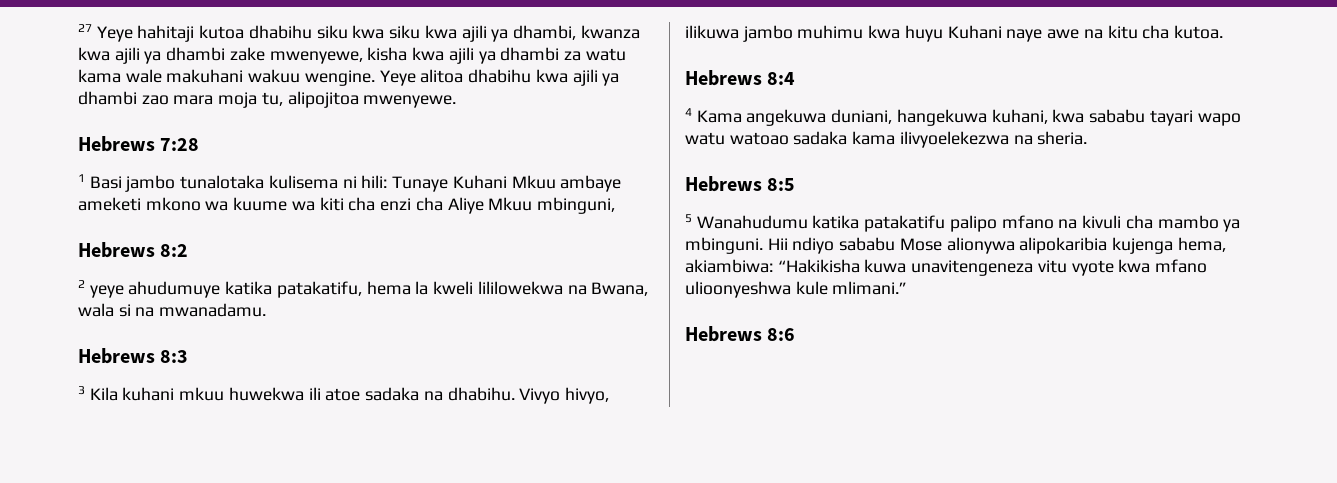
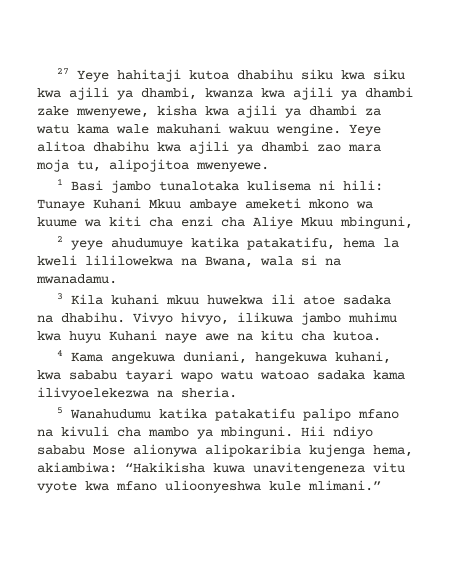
[78,136,200,152] // Hebrews 7:28 -> (269, 167) none
[78,242,189,258] // Hebrews 8:2 -> (413, 222) none
[78,348,189,364] // Hebrews 8:3 -> (117, 279) none
[685,70,796,86] // Hebrews 8:4 -> (381, 336) none
[685,176,796,192] // Hebrews 8:5 -> (237, 392) none
[685,326,796,342] // Hebrews 8:6 -> (381, 485) none

